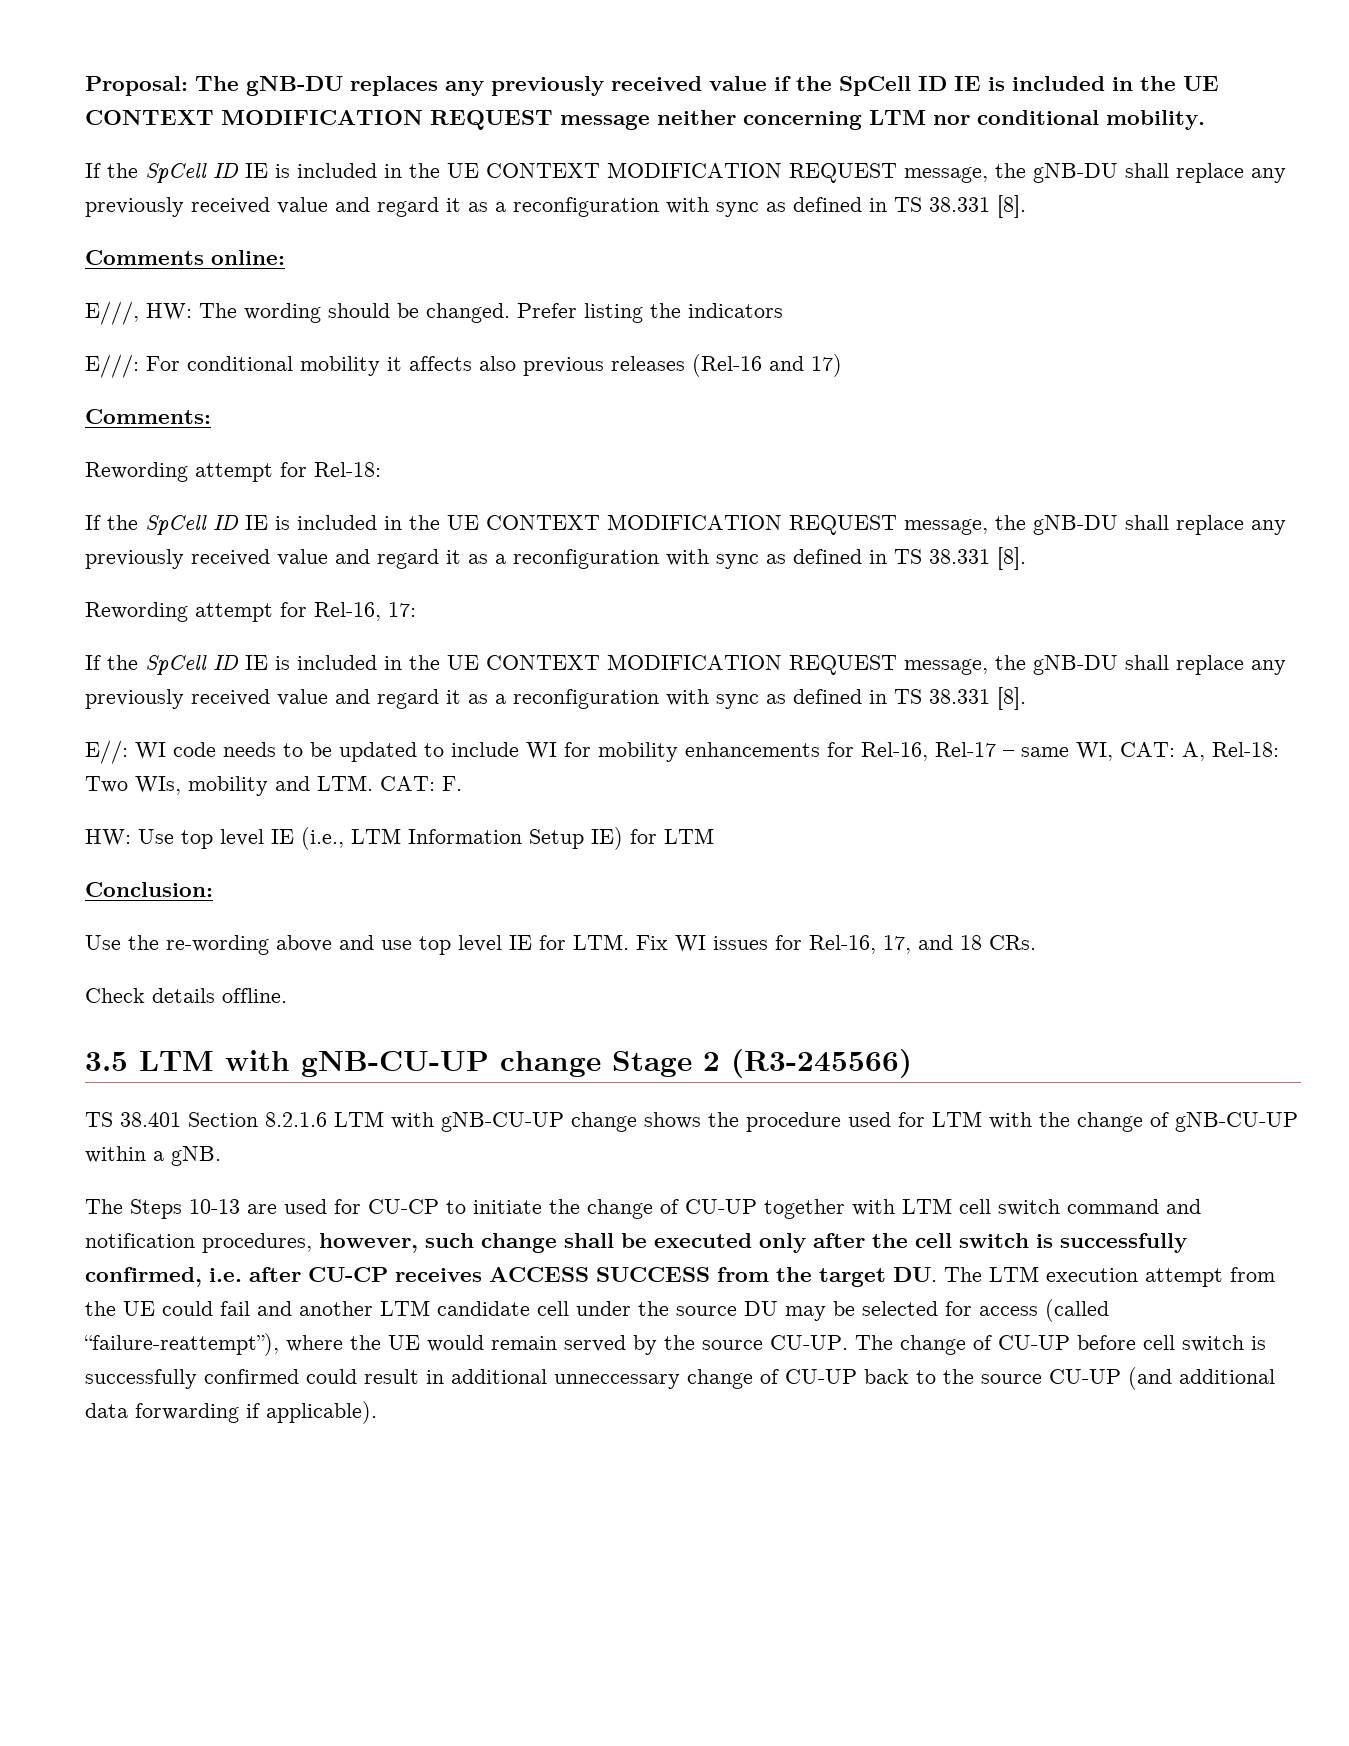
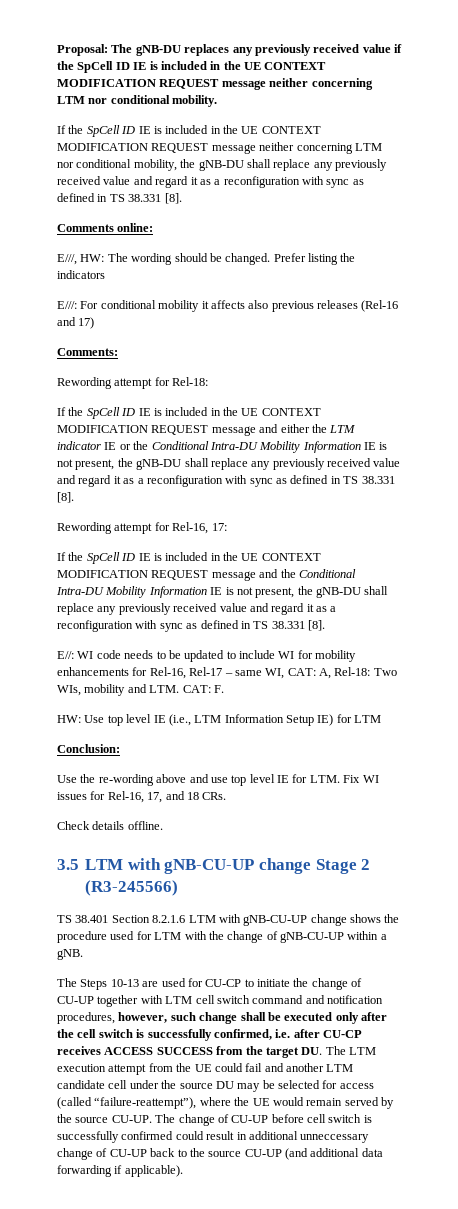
[904,167,988,183] message, -> [211,142,382,154] [57,159,177,171] message neither concerning LTM nor conditional mobility,
[904,519,988,535] message, -> [211,424,356,436] [57,441,388,453] [57,459,115,470] message and either the LTM indicator IE or the Conditional Intra-DU Mobility Information IE is not present,
[904,659,988,675] message, -> [211,569,356,581] [56,586,295,598] message and the Conditional Intra-DU Mobility Information IE is not present,

